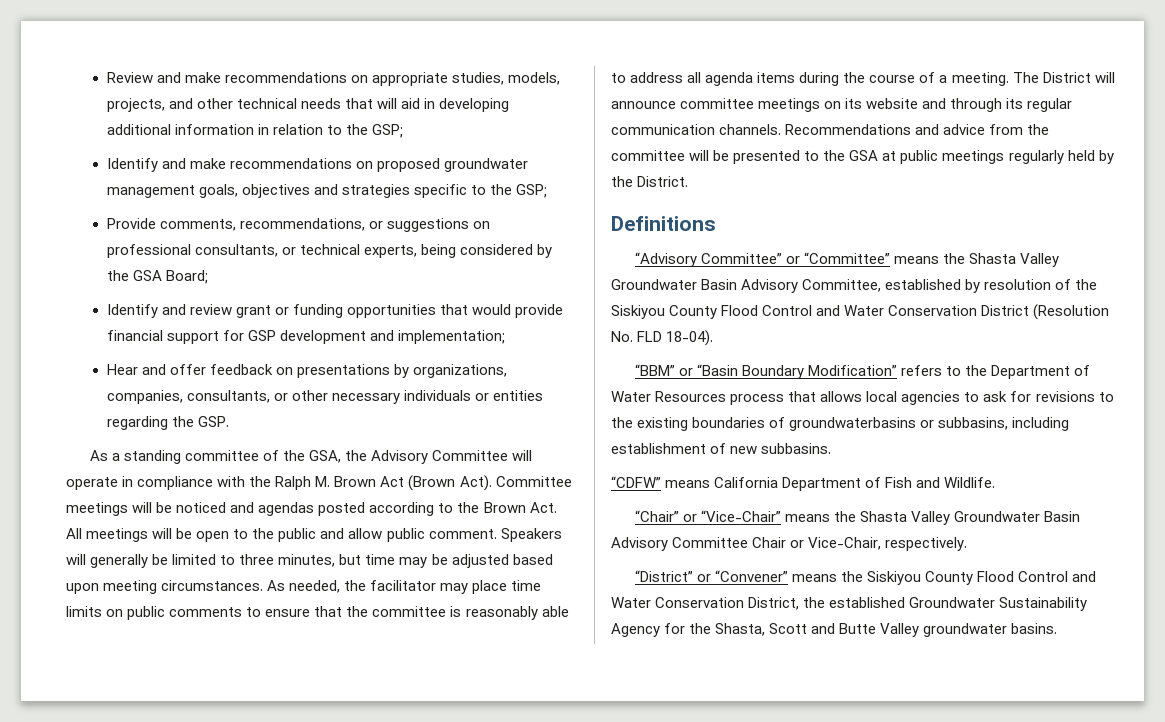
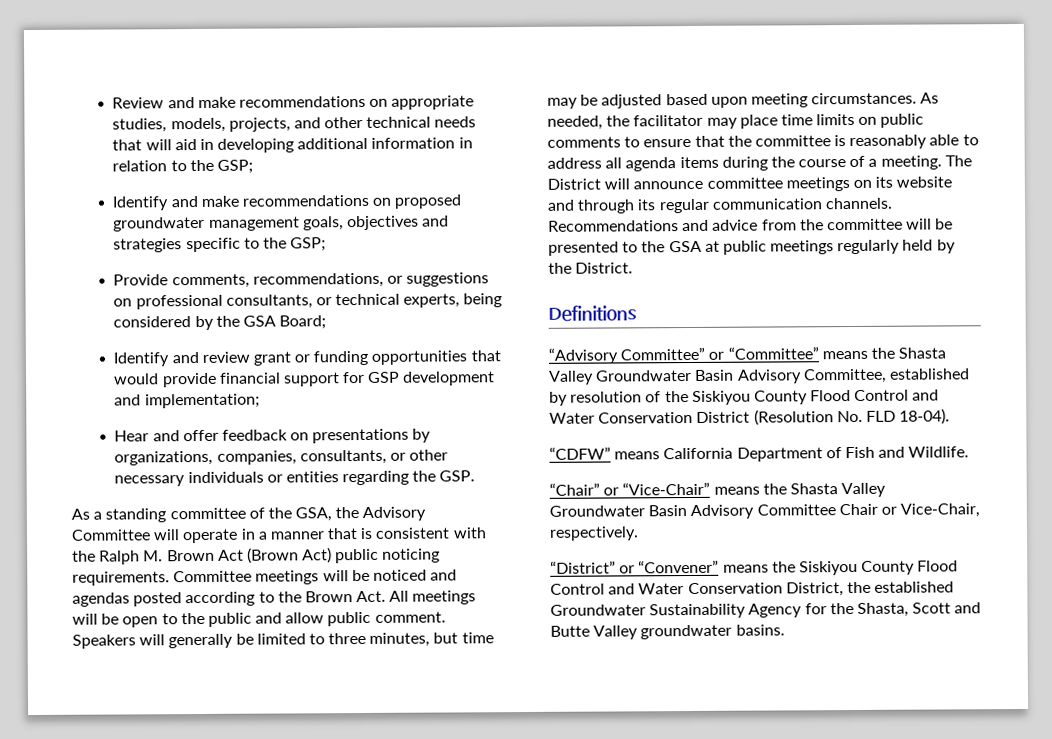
[137,476,214,490] compliance -> [257,527,451,540] a manner that is consistent
[459,475,492,491] Act). -> [302,547,441,564] [72,571,170,586] Act) public noticing requirements.
[634,364,1091,379] [611,391,1114,405] [611,417,1070,431] [611,443,832,454] // “BBM” or “Basin Boundary Modification” refers to the Department of Water Resources process that allows local agencies to ask for revisions to the existing boundaries of groundwaterbasins or subbasins, including establishment of new subbasins. -> (951, 416) none

